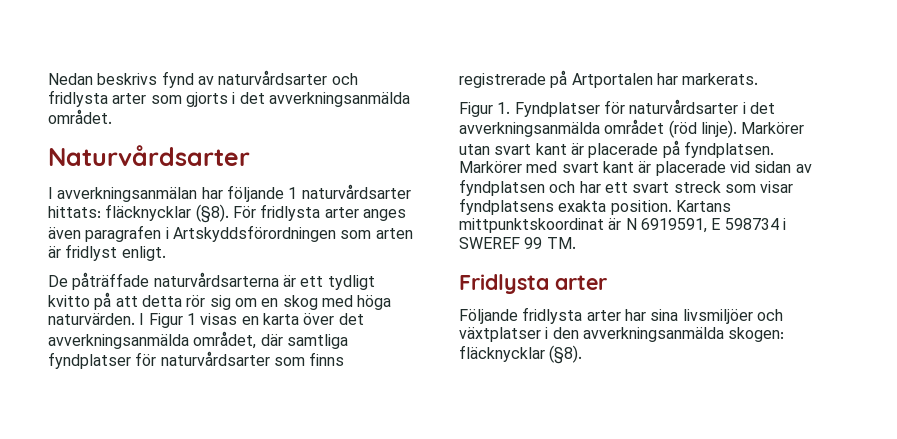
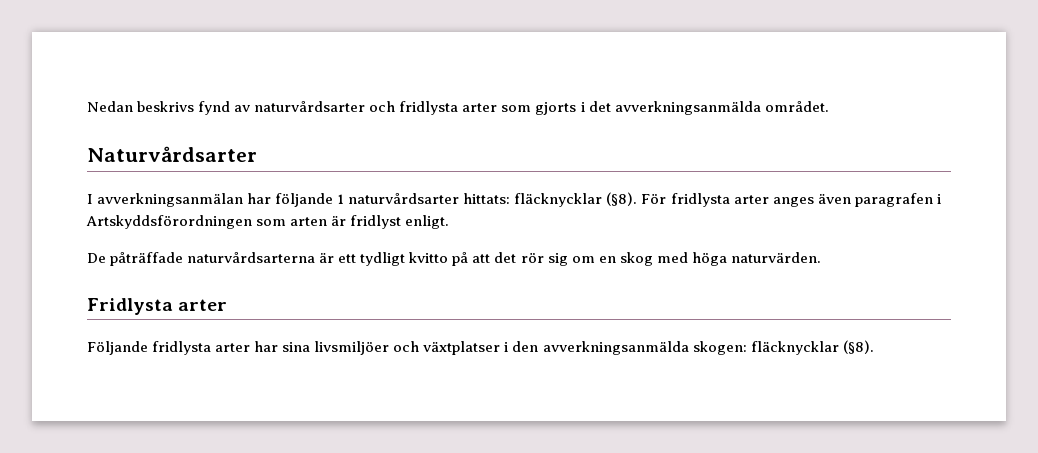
[141,295,182,307] detta -> [494,252,517,263] det
[139,313,364,328] [48,331,348,349] [48,351,345,369] [459,70,759,88] [459,99,775,117] [459,119,805,138] [459,140,774,158] [459,161,812,176] [459,179,794,196] [459,198,731,215] [459,218,786,233] [459,237,576,249] I Figur 1 visas en karta över det avverkningsanmälda området, där samtliga fyndplatser för naturvårdsarter som finns registrerade på Artportalen har markerats. // Figur 1. Fyndplatser för naturvårdsarter i det avverkningsanmälda området (röd linje). Markörer utan svart kant är placerade på fyndplatsen. Markörer med svart kant är placerade vid sidan av fyndplatsen och har ett svart streck som visar fyndplatsens exakta position. Kartans mittpunktskoordinat är N 6919591, E 598734 i SWEREF 99 TM. -> (821, 257) none

